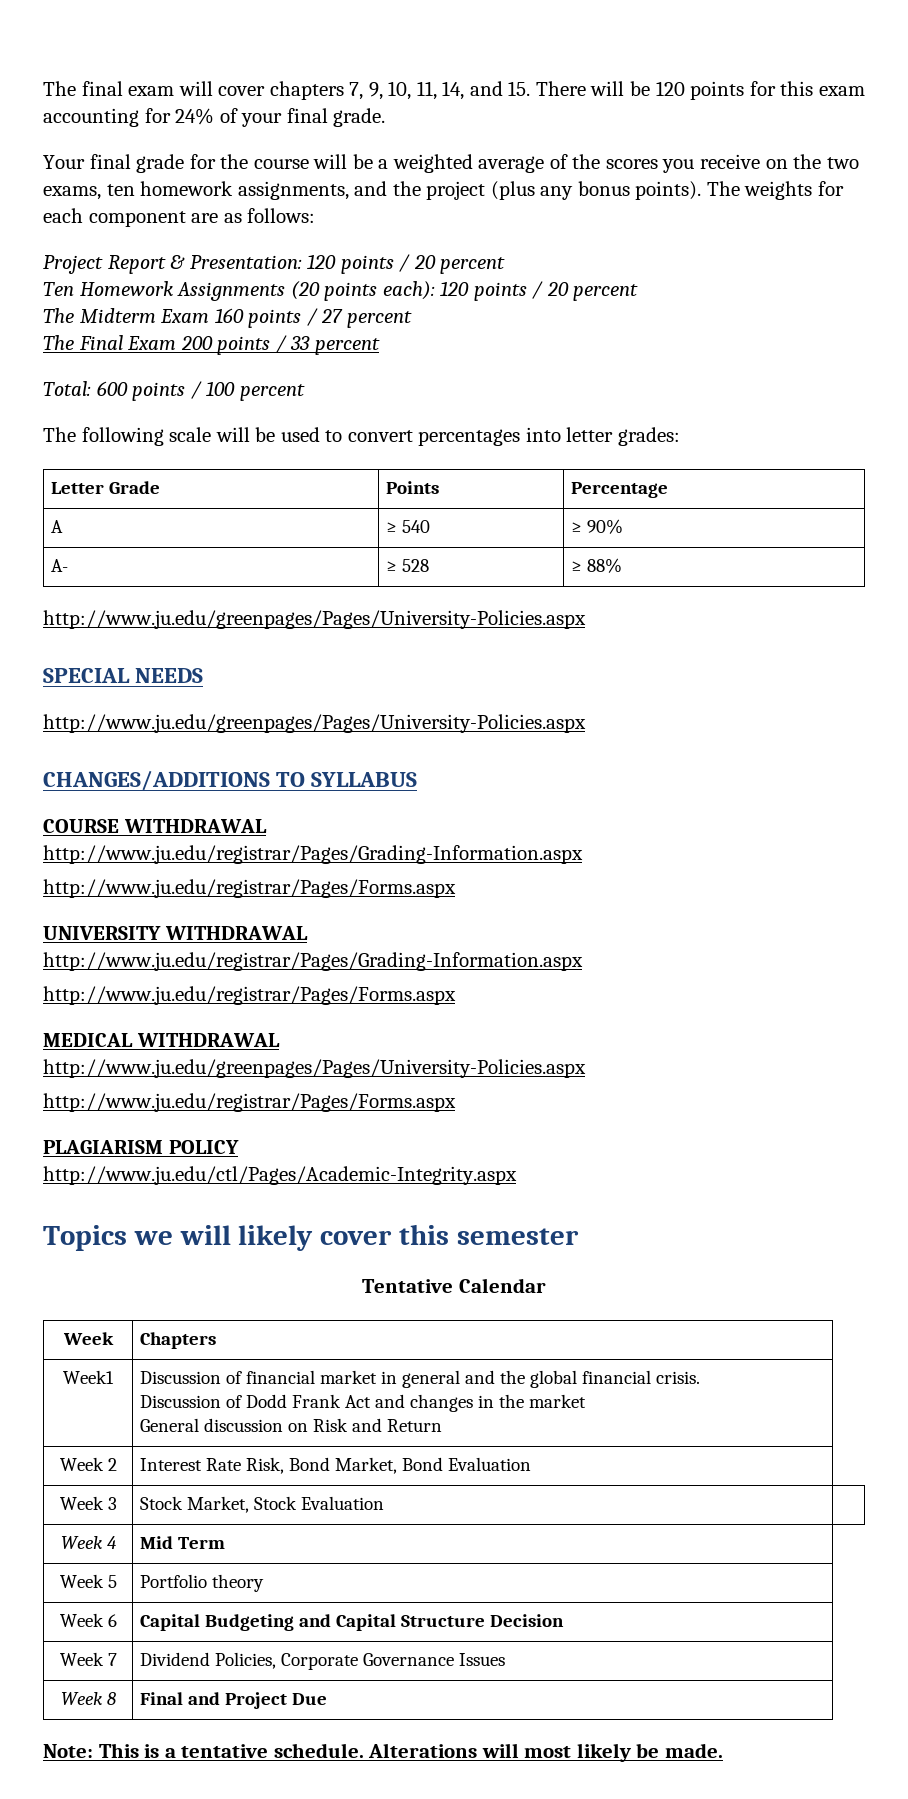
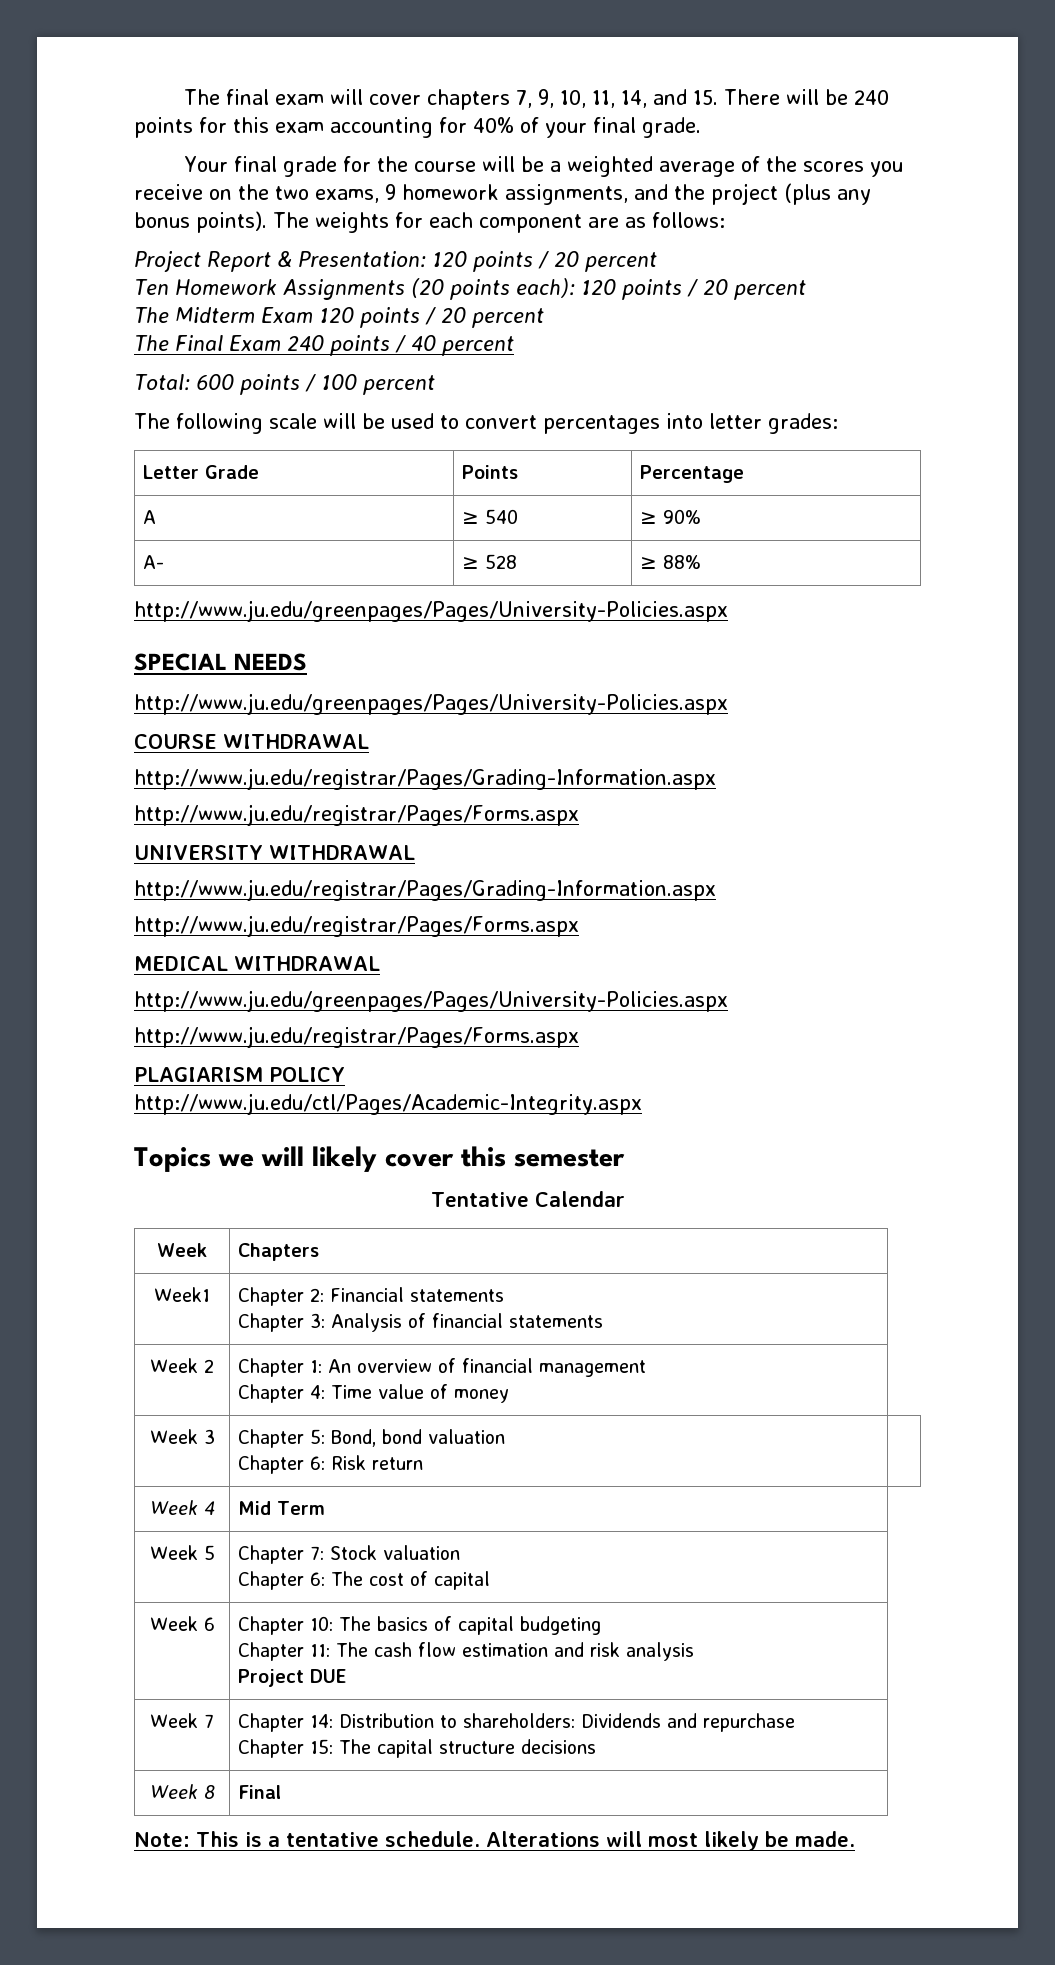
[655,81,685,96] 120 -> [853,90,889,105] 240
[175,108,215,125] 24% -> [473,117,514,133] 40%
[106,184,135,196] ten -> [385,184,396,200] 9
[214,308,344,328] 160 points / 27 -> [319,307,466,328] 120 points / 20
[180,335,311,355] 200 points / 33 -> [287,335,436,356] 240 points / 40
[43,770,418,791] // CHANGES/ADDITIONS TO SYLLABUS -> (728, 704) none
[140,1370,701,1388] [140,1394,587,1412] [140,1418,443,1432] [59,1457,117,1471] [140,1457,532,1474] [59,1496,117,1510] [140,1496,385,1513] Discussion of financial market in general and the global financial crisis. // Discussion of Dodd Frank Act and changes in the market // General discussion on Risk and Return // Week 2 | Interest Rate Risk, Bond Market, Bond Evaluation // Week 3 | Stock Market, Stock Evaluation -> [237,1287,504,1306] [237,1313,603,1332] [150,1358,214,1373] [237,1358,646,1377] [237,1384,509,1403] [149,1429,215,1444] [237,1429,505,1448] [237,1455,423,1474] Chapter 2: Financial statements // Chapter 3: Analysis of financial statements // Week 2 | Chapter 1: An overview of financial management // Chapter 4: Time value of money // Week 3 | Chapter 5: Bond, bond valuation // Chapter 6: Risk return
[140,1574,265,1592] [59,1613,117,1627] [140,1614,565,1631] [59,1652,117,1666] [140,1652,506,1670] Portfolio theory // Week 6 | Capital Budgeting and Capital Structure Decision // Week 7 | Dividend Policies, Corporate Governance Issues -> [237,1545,460,1564] [237,1571,490,1590] [149,1616,215,1631] [237,1616,601,1635] [237,1642,694,1661] [237,1669,347,1687] [150,1713,214,1728] [237,1713,795,1732] [237,1739,596,1758] Chapter 7: Stock valuation // Chapter 6: The cost of capital // Week 6 | Chapter 10: The basics of capital budgeting // Chapter 11: The cash flow estimation and risk analysis // Project DUE // Week 7 | Chapter 14: Distribution to shareholders: Dividends and repurchase // Chapter 15: The capital structure decisions
[188,1692,328,1709] and Project Due -> (281, 1792) none

